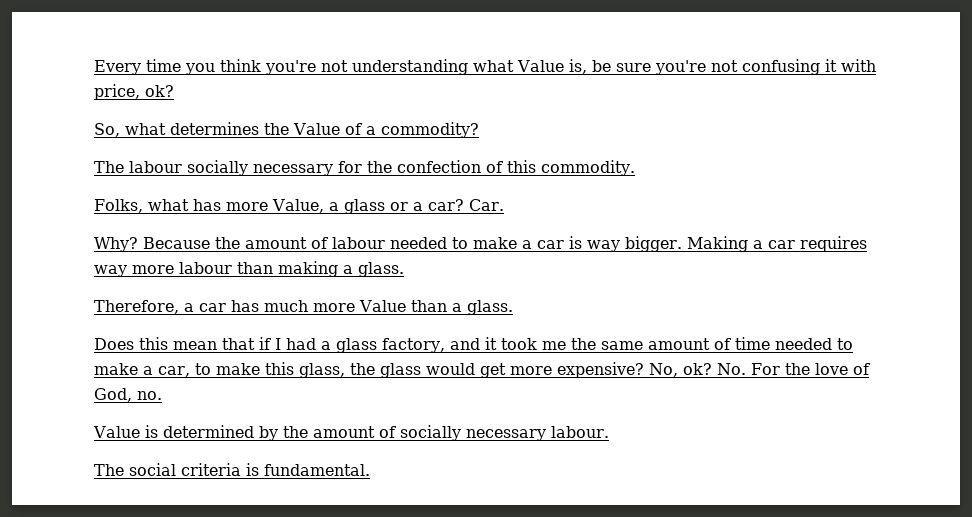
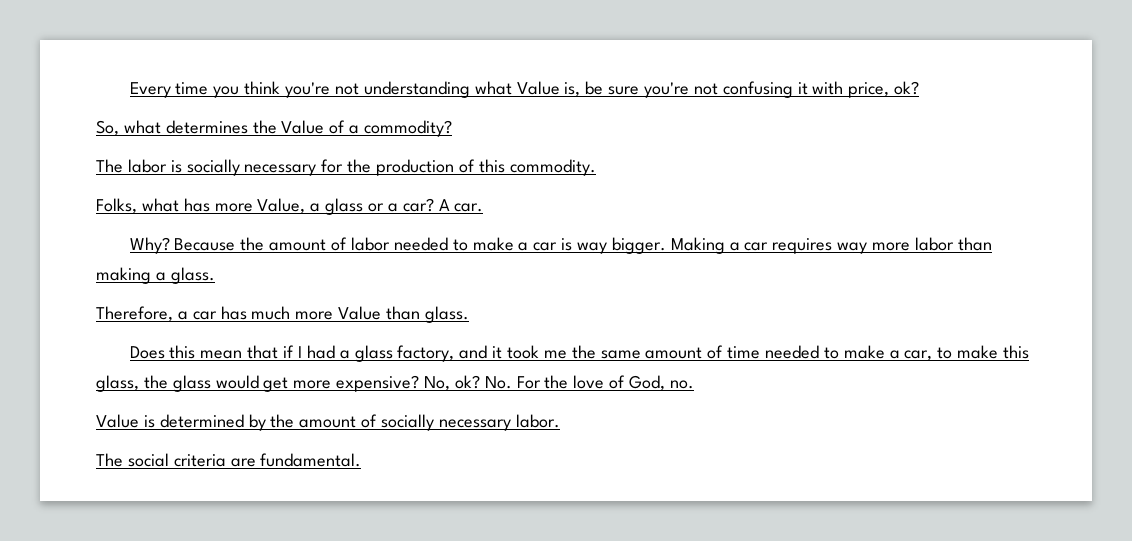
[129,161,182,173] labour -> [127,159,182,173] labor is
[397,160,481,173] confection -> [376,159,455,176] production
[468,199,504,211] Car. -> [438,199,484,212] A car.
[332,237,385,249] labour -> [350,237,390,251] labor
[179,262,232,274] labour -> [914,237,954,251] labor
[451,303,462,312] a -> (421, 313) none
[550,426,609,438] labour. -> [515,414,560,428] labor.
[246,463,259,476] is -> [230,458,256,467] are

